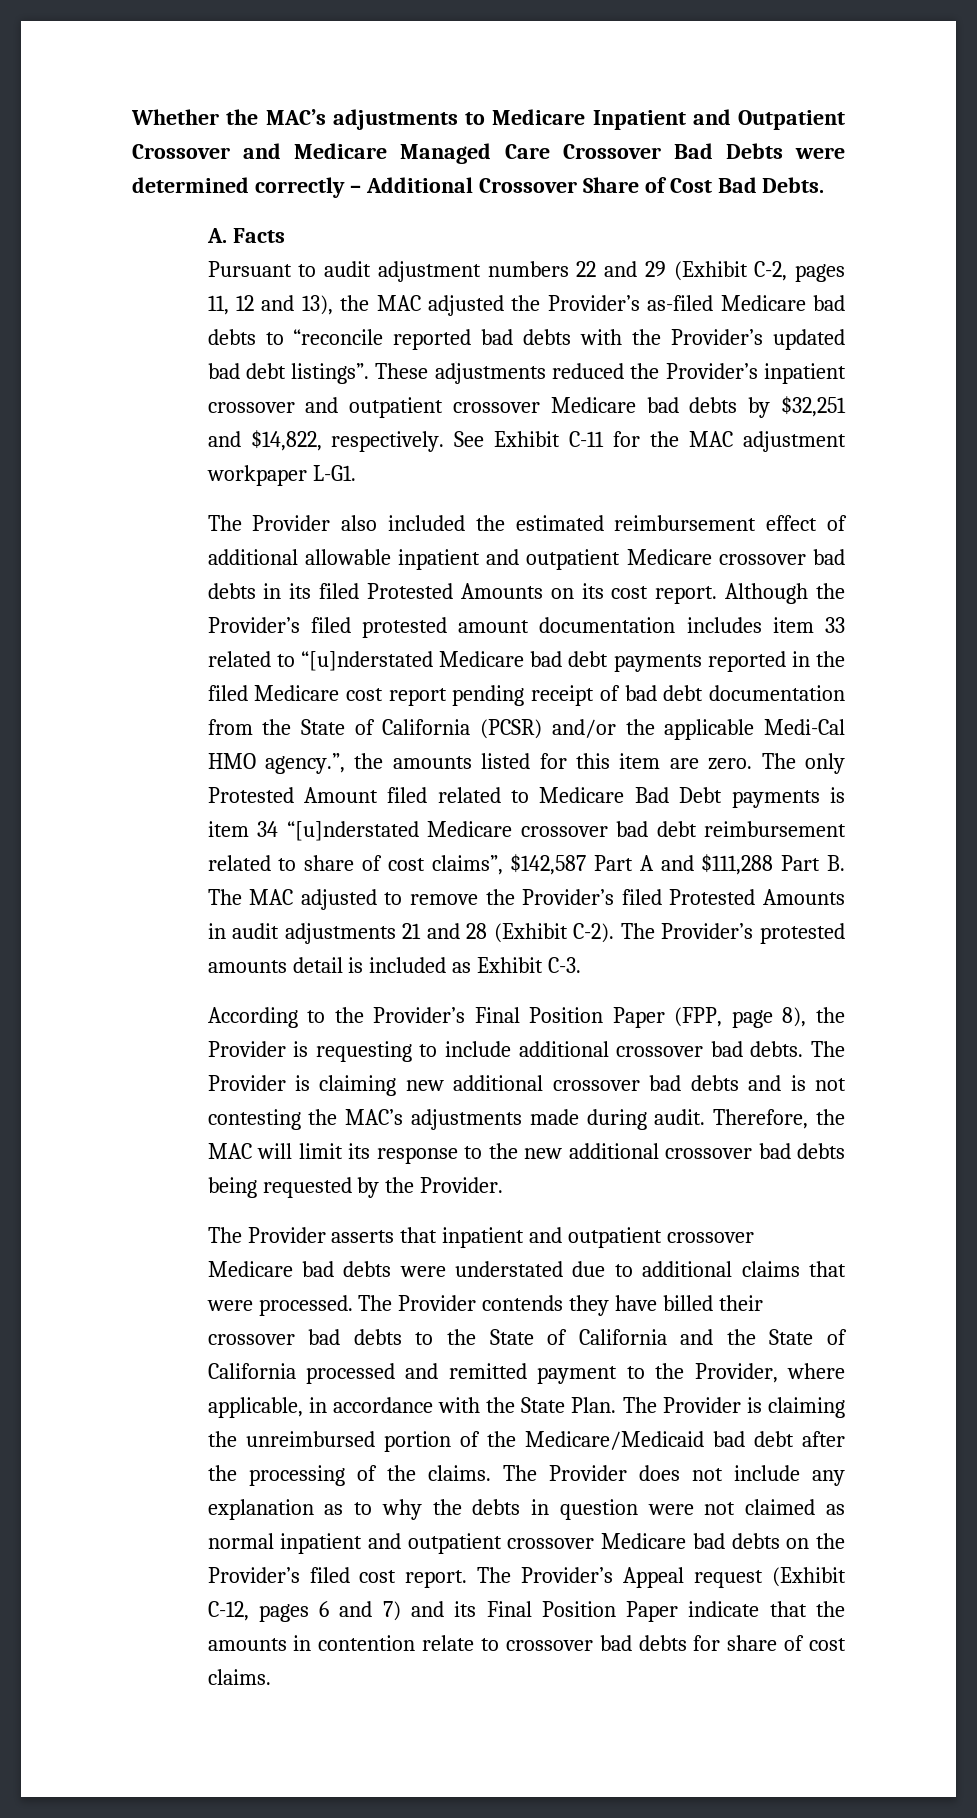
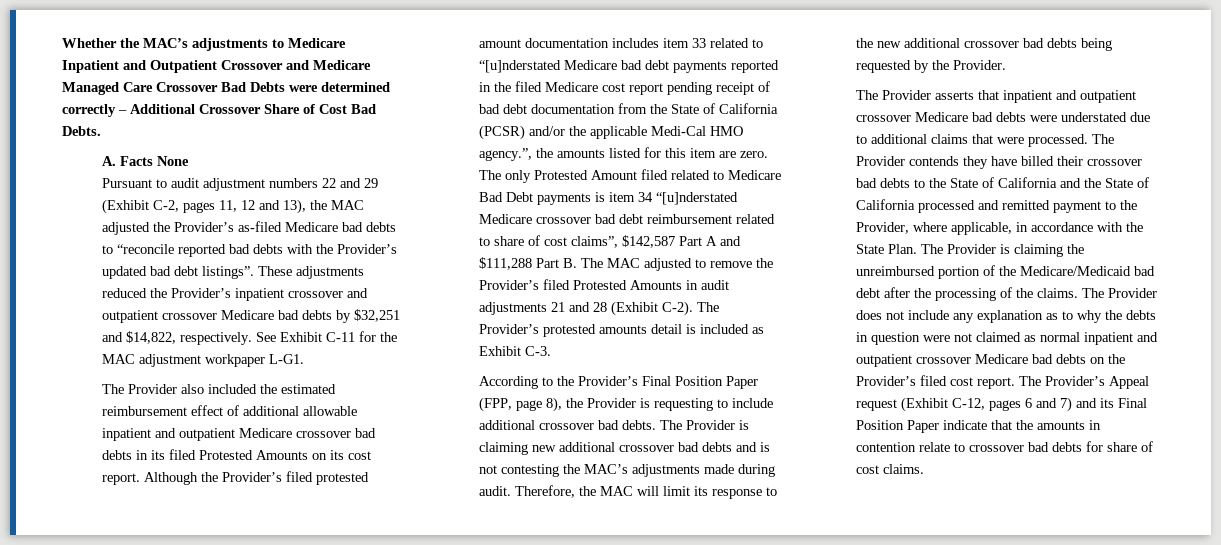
[232,228,285,243] Facts -> [120,156,190,166] Facts None

